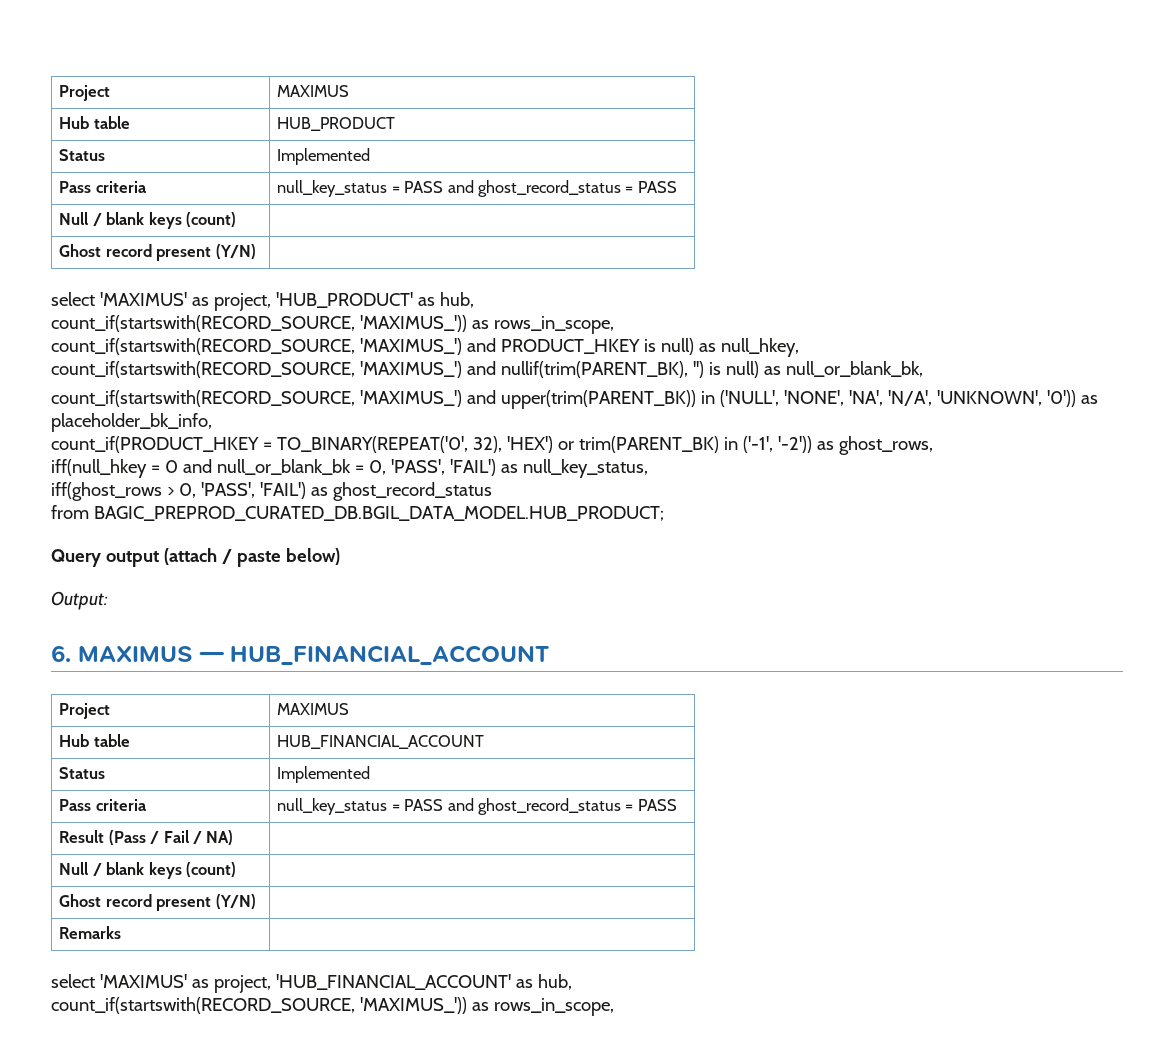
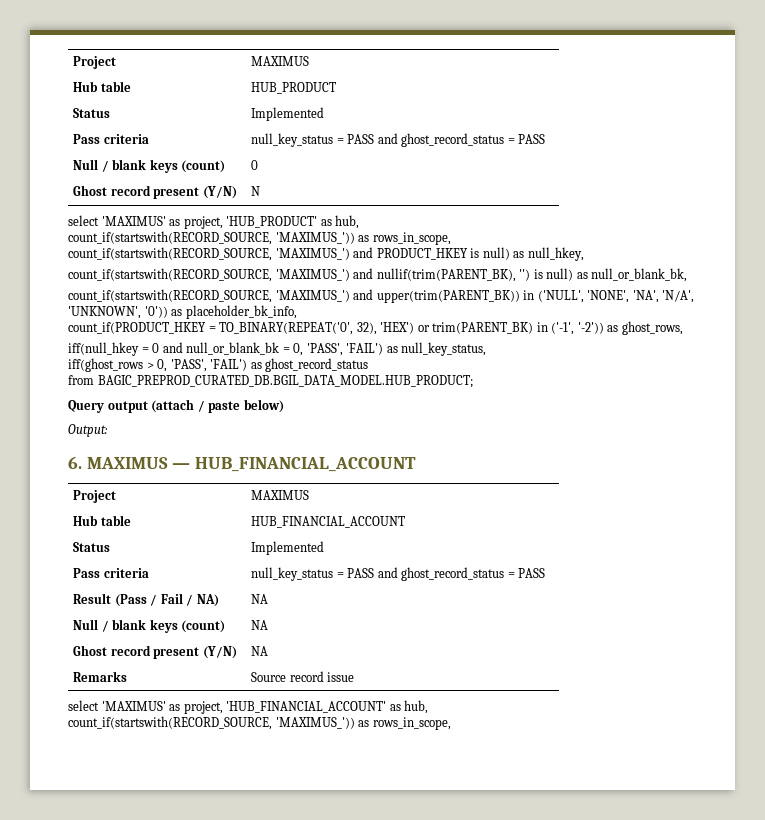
[59,244,257,261] // Ghost record present (Y/N) | -> [251,160,259,170] [73,185,237,199] [251,186,261,196] 0 // Ghost record present (Y/N) | N
[59,862,236,879] [59,894,257,911] // Null / blank keys (count) | // Ghost record present (Y/N) | -> [251,594,269,604] [73,619,226,633] [251,620,269,630] [73,645,237,659] [251,646,269,656] NA // Null / blank keys (count) | NA // Ghost record present (Y/N) | NA
(122, 932) none -> [251,671,355,682] Source record issue

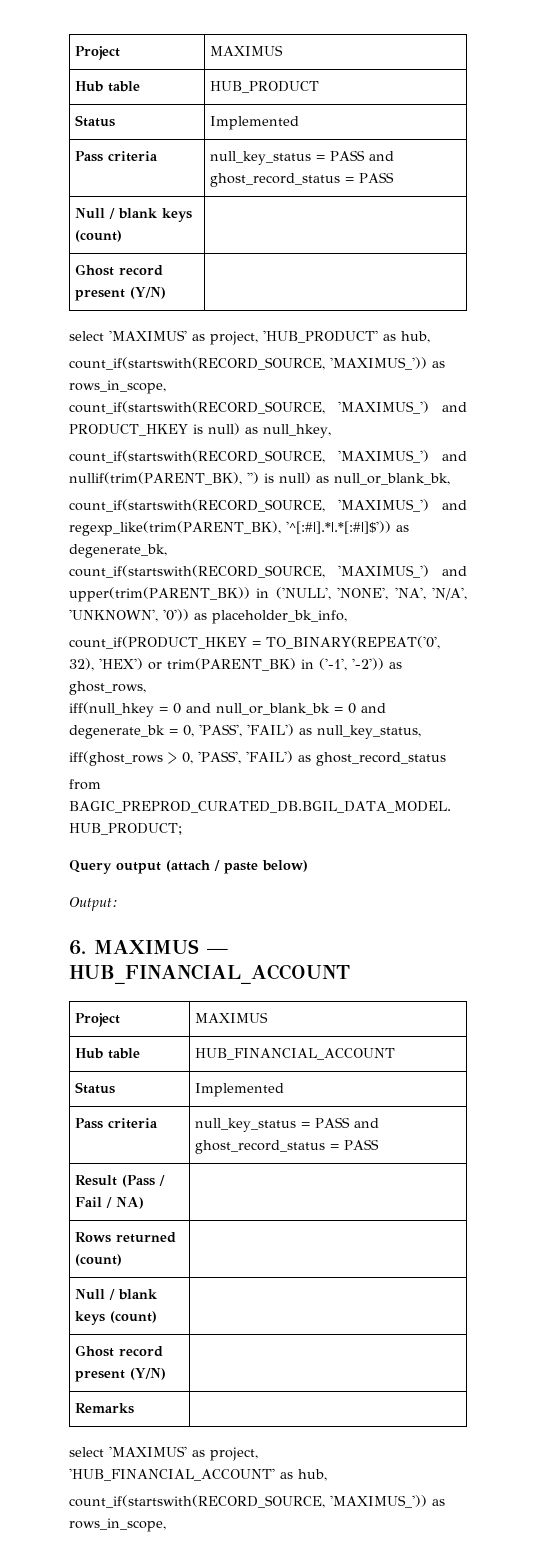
[251,160,259,170] [73,185,237,199] [251,186,261,196] 0 // Ghost record present (Y/N) | N -> [75,264,164,276] [75,287,167,301] // Ghost record present (Y/N) |
(688, 275) none -> [69,499,467,512] [69,521,409,536] [69,544,167,558] // count_if(startswith(RECORD_SOURCE, 'MAXIMUS_') and regexp_like(trim(PARENT_BK), '^[:#|].*|.*[:#|]$')) as degenerate_bk,
(290, 350) none -> [348,703,386,714] [69,725,178,739] 0 and degenerate_bk =
[251,594,269,604] [73,619,226,633] [251,620,269,630] [73,645,237,659] [251,646,269,656] NA // Null / blank keys (count) | NA // Ghost record present (Y/N) | NA -> [75,1232,177,1243] [75,1254,123,1266] [75,1289,159,1300] [75,1311,158,1325] [75,1345,164,1357] [75,1368,167,1382] // Rows returned (count) | // Null / blank keys (count) | // Ghost record present (Y/N) |
[251,671,355,682] Source record issue -> (135, 1408) none

